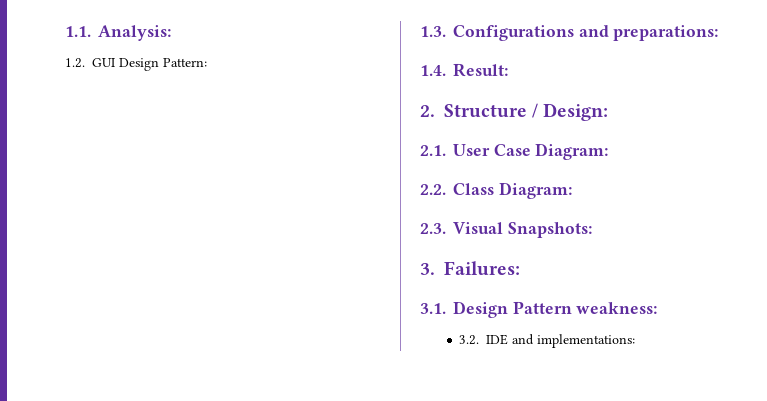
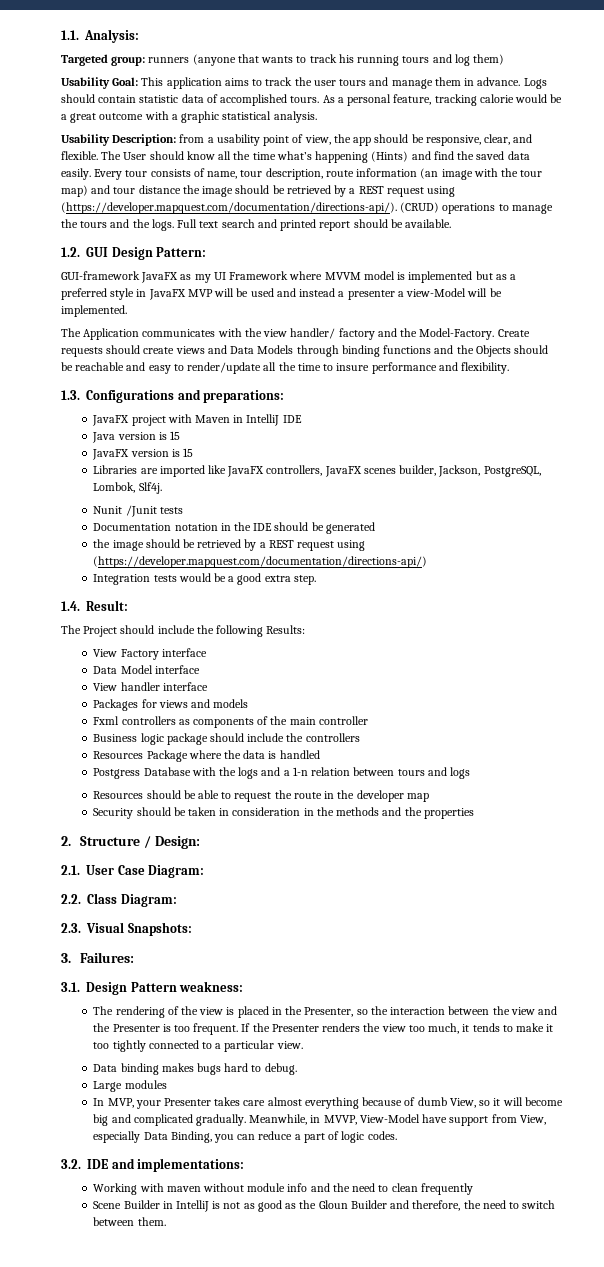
[65,58,207,71] [420,25,719,41] [420,63,508,77] 1.2. GUI Design Pattern: // 1.3. Configurations and preparations: // 1.4. Result: -> [61,54,505,66] [61,77,547,89] [61,94,563,106] [61,111,317,123] [61,134,533,146] [61,151,530,163] [61,168,543,180] [61,185,456,197] [61,202,553,214] [61,219,452,231] [61,247,207,260] [61,271,517,283] [61,288,502,300] [61,305,127,317] [61,328,530,340] [61,345,549,357] [61,362,510,374] [61,389,285,403] [92,414,302,426] [92,431,180,443] [92,448,193,460] [93,465,541,477] [93,482,162,494] [93,505,183,517] [93,522,375,534] [93,539,366,551] [93,556,428,568] [93,573,316,585] [61,600,128,611] [61,625,306,637] [93,648,207,660] [93,665,200,674] [93,682,208,691] [93,699,249,711] [93,716,368,728] [93,733,360,745] [93,750,320,762] [93,767,471,779] [93,790,429,802] [93,807,474,819] Targeted group: runners (anyone that wants to track his running tours and log them) // Usability Goal: This application aims to track the user tours and manage them in advance. Logs should contain statistic data of accomplished tours. As a personal feature, tracking calorie would be a great outcome with a graphic statistical analysis. // Usability Description: from a usability point of view, the app should be responsive, clear, and flexible. The User should know all the time what’s happening (Hints) and find the saved data easily. Every tour consists of name, tour description, route information (an image with the tour map) and tour distance the image should be retrieved by a REST request using (https://developer.mapquest.com/documentation/directions-api/). (CRUD) operations to manage the tours and the logs. Full text search and printed report should be available. // 1.2. GUI Design Pattern: // GUI-framework JavaFX as my UI Framework where MVVM model is implemented but as a preferred style in JavaFX MVP will be used and instead a presenter a view-Model will be implemented. // The Application communicates with the view handler/ factory and the Model-Factory. Create requests should create views and Data Models through binding functions and the Objects should be reachable and easy to render/update all the time to insure performance and flexibility. // 1.3. Configurations and preparations: // JavaFX project with Maven in IntelliJ IDE // Java version is 15 // JavaFX version is 15 // Libraries are imported like JavaFX controllers, JavaFX scenes builder, Jackson, PostgreSQL, Lombok, Slf4j. // Nunit /Junit tests // Documentation notation in the IDE should be generated // the image should be retrieved by a REST request using (https://developer.mapquest.com/documentation/directions-api/) // Integration tests would be a good extra step. // 1.4. Result: // The Project should include the following Results: // View Factory interface // Data Model interface // View handler interface // Packages for views and models // Fxml controllers as components of the main controller // Business logic package should include the controllers // Resources Package where the data is handled // Postgress Database with the logs and a 1-n relation between tours and logs // Resources should be able to request the route in the developer map // Security should be taken in consideration in the methods and the properties
[459,334,636,348] 3.2. IDE and implementations: -> [93,1006,558,1018] [93,1023,554,1035] [93,1040,303,1052] [93,1063,297,1075] [93,1080,167,1092] [93,1097,563,1109] [93,1114,546,1126] [93,1131,397,1143] [61,1158,245,1172] [93,1183,473,1195] [93,1200,556,1212] [93,1217,166,1226] The rendering of the view is placed in the Presenter, so the interaction between the view and the Presenter is too frequent. If the Presenter renders the view too much, it tends to make it too tightly connected to a particular view. // Data binding makes bugs hard to debug. // Large modules // In MVP, your Presenter takes care almost everything because of dumb View, so it will become big and complicated gradually. Meanwhile, in MVVP, View-Model have support from View, especially Data Binding, you can reduce a part of logic codes. // 3.2. IDE and implementations: // Working with maven without module info and the need to clean frequently // Scene Builder in IntelliJ is not as good as the Gloun Builder and therefore, the need to switch between them.

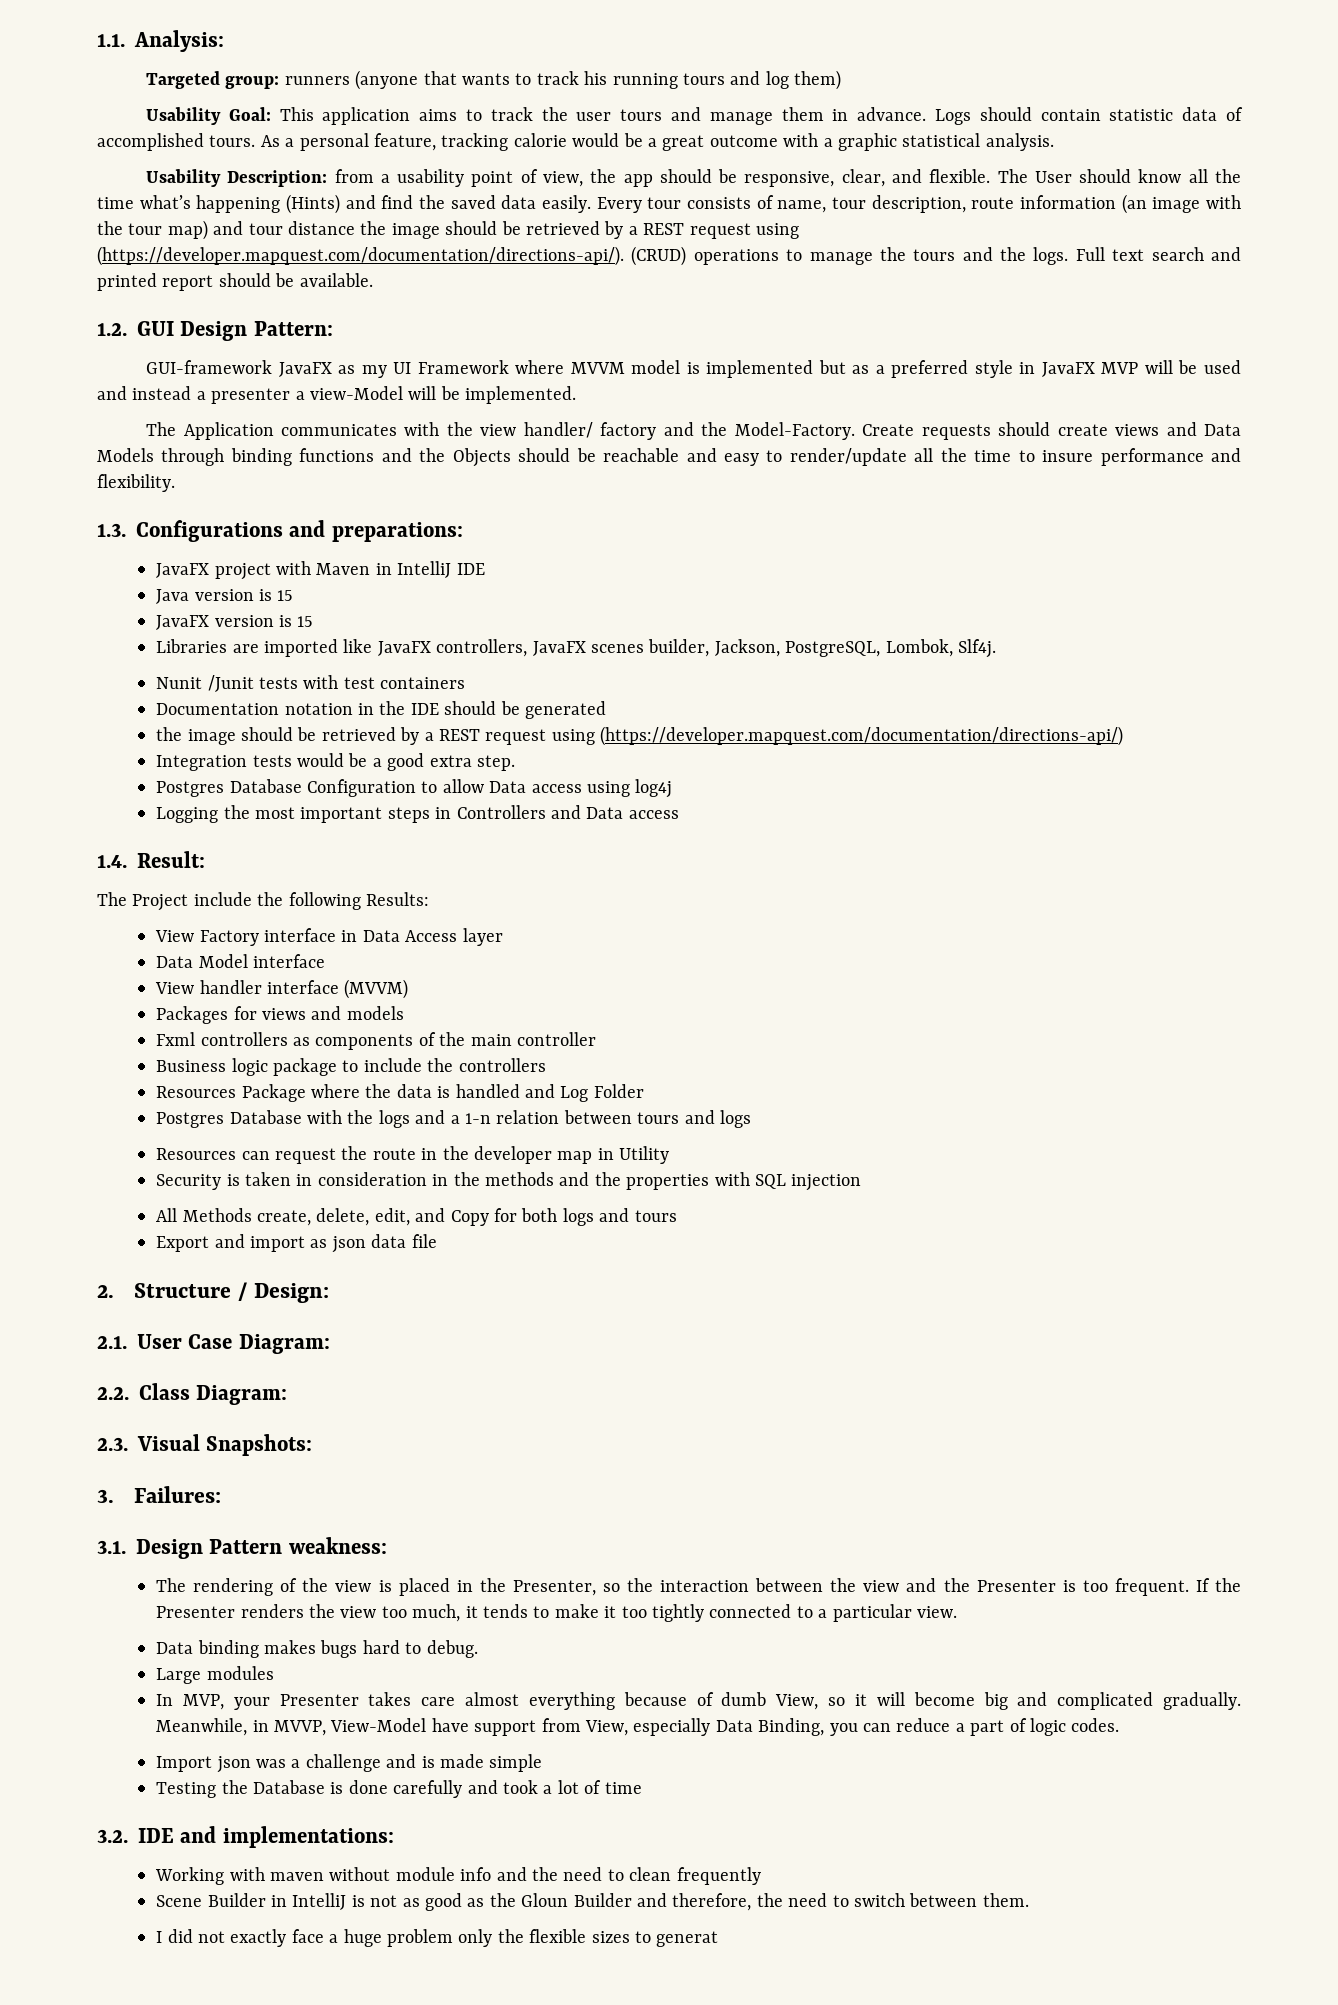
(183, 510) none -> [303,675,466,689] with test containers
(316, 580) none -> [156,779,673,798] [156,805,679,823] // Postgres Database Configuration to allow Data access using log4j // Logging the most important steps in Controllers and Data access
[120,625,155,634] should -> (189, 902) none
(207, 652) none -> [341,928,503,946] in Data Access layer
(208, 686) none -> [344,979,409,999] (MVVM)
[209,733,244,742] should -> [342,1060,359,1072] to
[93,768,141,779] // Postgress -> [524,1084,644,1102] [156,1112,225,1128] and Log Folder // Postgres
[146,790,232,799] should be able to -> [241,1151,270,1160] can
(429, 797) none -> [597,1146,670,1164] in Utility
[136,807,186,816] should be -> [226,1174,240,1186] is
(474, 813) none -> [714,1172,862,1191] [156,1208,677,1226] [156,1234,437,1253] with SQL injection // All Methods create, delete, edit, and Copy for both logs and tours // Export and import as json data file
(397, 1135) none -> [156,1754,543,1773] [156,1780,642,1798] // Import json was a challenge and is made simple // Testing the Database is done carefully and took a lot of time
(166, 1221) none -> [156,1929,719,1947] // I did not exactly face a huge problem only the flexible sizes to generat

